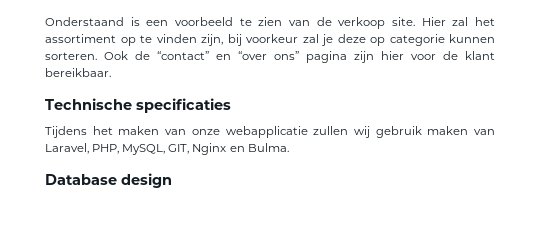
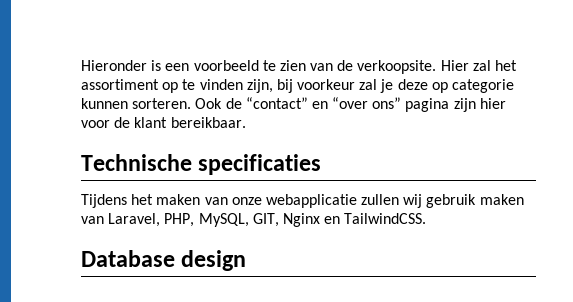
[45,17,124,26] Onderstaand -> [81,60,147,71] Hieronder
[338,17,416,29] verkoop site. -> [357,60,437,74] verkoopsite.
[247,143,289,152] Bulma. -> [344,213,427,224] TailwindCSS.

